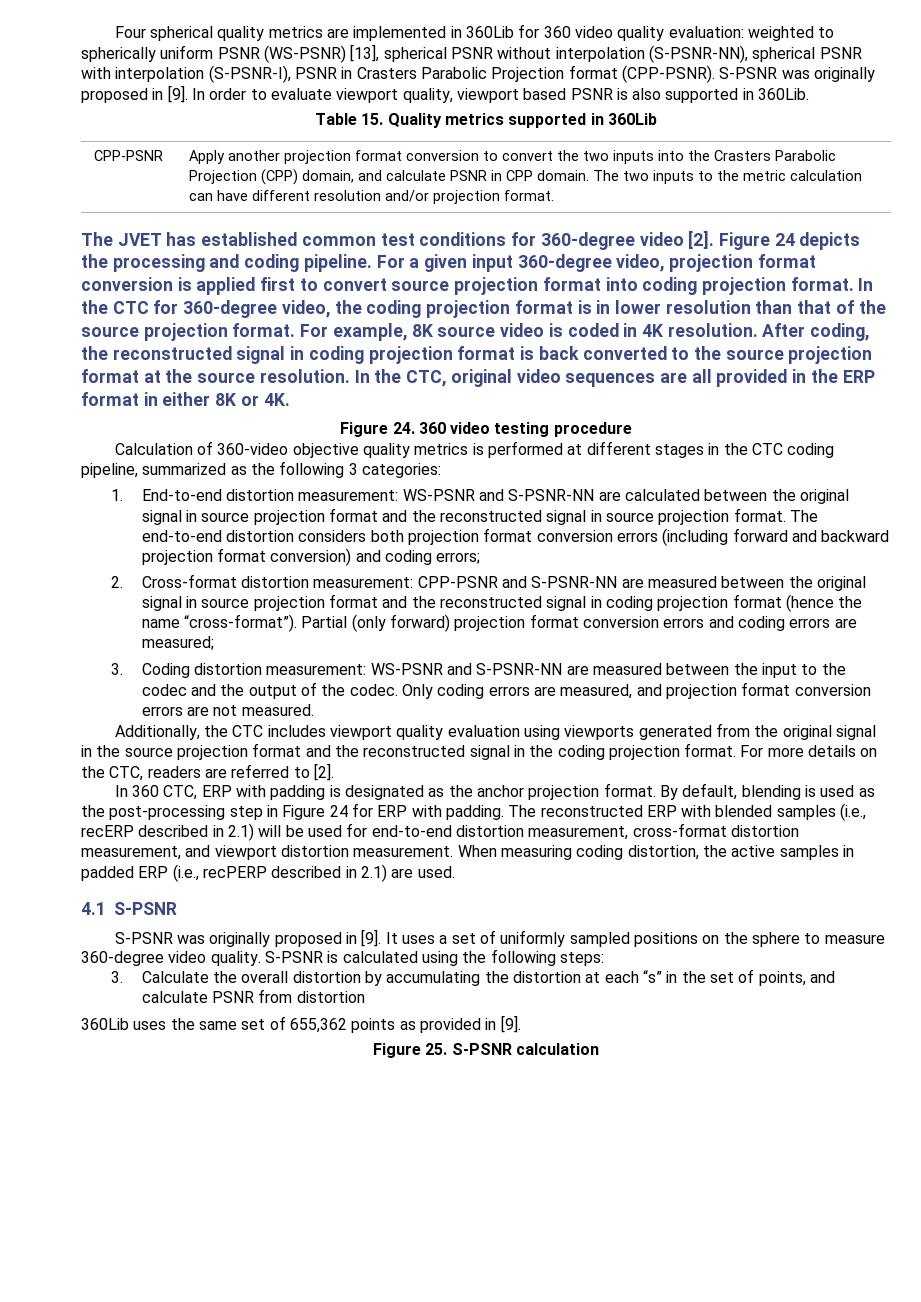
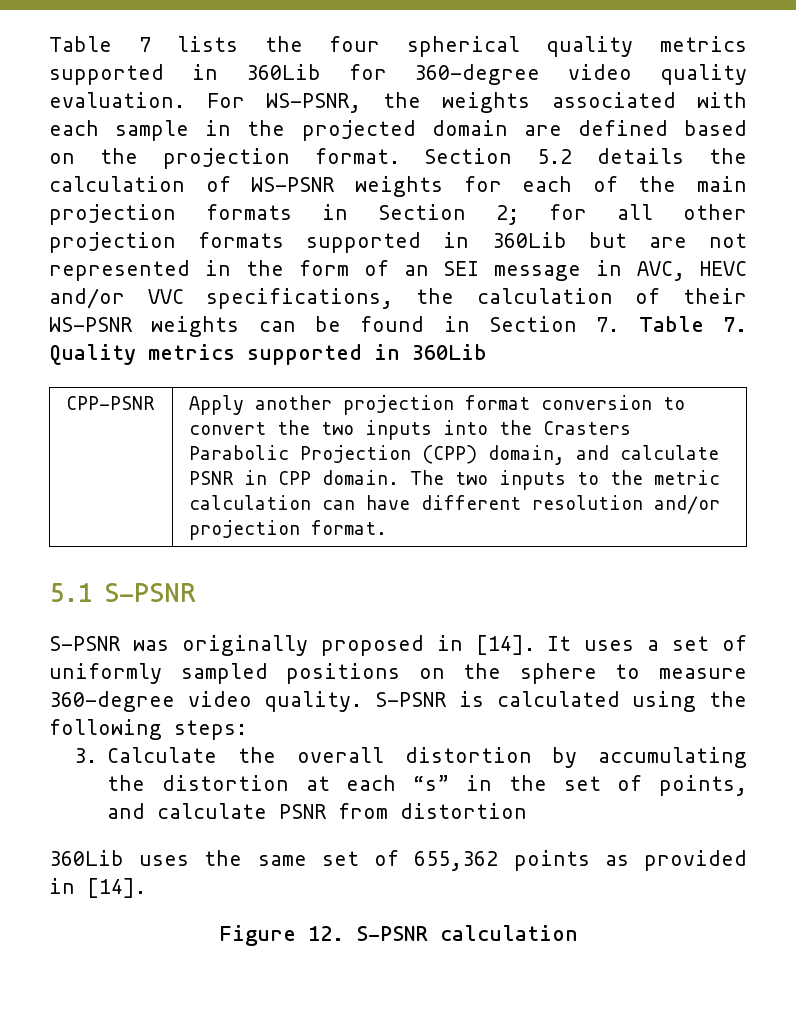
[114,26,146,38] Four -> [49,36,381,52] Table 7 lists the four
[327,26,447,41] are implemented -> [49,64,164,85] supported
[543,26,571,38] 360 -> [414,64,541,85] 360-degree
[668,26,835,41] [81,44,862,63] [81,65,875,83] [81,85,810,103] [315,113,384,125] evaluation: weighted to spherically uniform PSNR (WS-PSNR) [13], spherical PSNR without interpolation (S-PSNR-NN), spherical PSNR with interpolation (S-PSNR-I), PSNR in Crasters Parabolic Projection format (CPP-PSNR). S-PSNR was originally proposed in [9]. In order to evaluate viewport quality, viewport based PSNR is also supported in 360Lib. // Table 15. -> [49,92,747,113] [49,120,747,141] [49,148,747,169] [49,176,747,197] [49,204,747,225] [49,232,747,253] [49,260,747,281] [49,288,747,309] [49,316,748,337] evaluation. For WS-PSNR, the weights associated with each sample in the projected domain are defined based on the projection format. Section 5.2 details the calculation of WS-PSNR weights for each of the main projection formats in Section 2; for all other projection formats supported in 360Lib but are not represented in the form of an SEI message in AVC, HEVC and/or VVC specifications, the calculation of their WS-PSNR weights can be found in Section 7. Table 7.
[81,230,861,250] [81,254,816,272] [81,277,874,295] [81,300,886,318] [81,323,870,341] [81,346,873,364] [81,369,875,387] [81,392,290,406] [340,422,632,437] [114,441,835,458] [81,461,441,478] [111,489,850,504] [141,508,818,525] [141,528,890,546] [141,548,481,566] [111,574,867,591] [141,594,863,612] [141,614,857,632] [141,636,214,650] [111,663,846,678] [141,682,871,699] [141,704,314,716] [114,723,876,740] [81,743,878,760] [81,763,334,781] [114,783,875,800] [81,803,867,821] [81,823,799,841] [81,845,854,860] [81,864,455,882] [81,902,106,915] The JVET has established common test conditions for 360-degree video [2]. Figure 24 depicts the processing and coding pipeline. For a given input 360-degree video, projection format conversion is applied first to convert source projection format into coding projection format. In the CTC for 360-degree video, the coding projection format is in lower resolution than that of the source projection format. For example, 8K source video is coded in 4K resolution. After coding, the reconstructed signal in coding projection format is back converted to the source projection format at the source resolution. In the CTC, original video sequences are all provided in the ERP format in either 8K or 4K. // Figure 24. 360 video testing procedure // Calculation of 360-video objective quality metrics is performed at different stages in the CTC coding pipeline, summarized as the following 3 categories: // 1. End-to-end distortion measurement: WS-PSNR and S-PSNR-NN are calculated between the original signal in source projection format and the reconstructed signal in source projection format. The end-to-end distortion considers both projection format conversion errors (including forward and backward projection format conversion) and coding errors; // 2. Cross-format distortion measurement: CPP-PSNR and S-PSNR-NN are measured between the original signal in source projection format and the reconstructed signal in coding projection format (hence the name “cross-format”). Partial (only forward) projection format conversion errors and coding errors are measured; // 3. Coding distortion measurement: WS-PSNR and S-PSNR-NN are measured between the input to the codec and the output of the codec. Only coding errors are measured, and projection format conversion errors are not measured. // Additionally, the CTC includes viewport quality evaluation using viewports generated from the original signal in the source projection format and the reconstructed signal in the coding projection format. For more details on the CTC, readers are referred to [2]. // In 360 CTC, ERP with padding is designated as the anchor projection format. By default, blending is used as the post-processing step in Figure 24 for ERP with padding. The reconstructed ERP with blended samples (i.e., recERP described in 2.1) will be used for end-to-end distortion measurement, cross-format distortion measurement, and viewport distortion measurement. When measuring coding distortion, the active samples in padded ERP (i.e., recPERP described in 2.1) are used. // 4.1 -> [49,583,93,602] 5.1
[361,929,382,947] [9]. -> [475,635,535,655] [14].
[500,1015,521,1033] [373,1043,448,1058] [9]. // Figure 25. -> [87,878,146,898] [218,925,344,946] [14]. // Figure 12.

